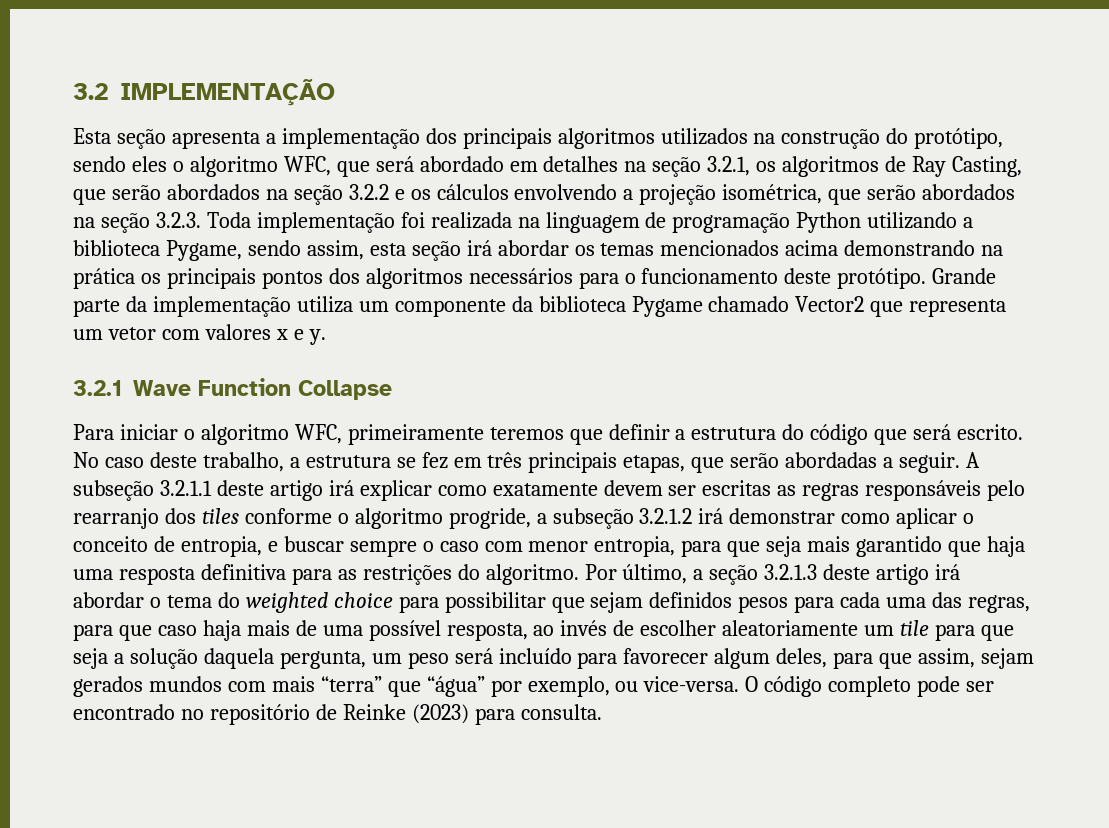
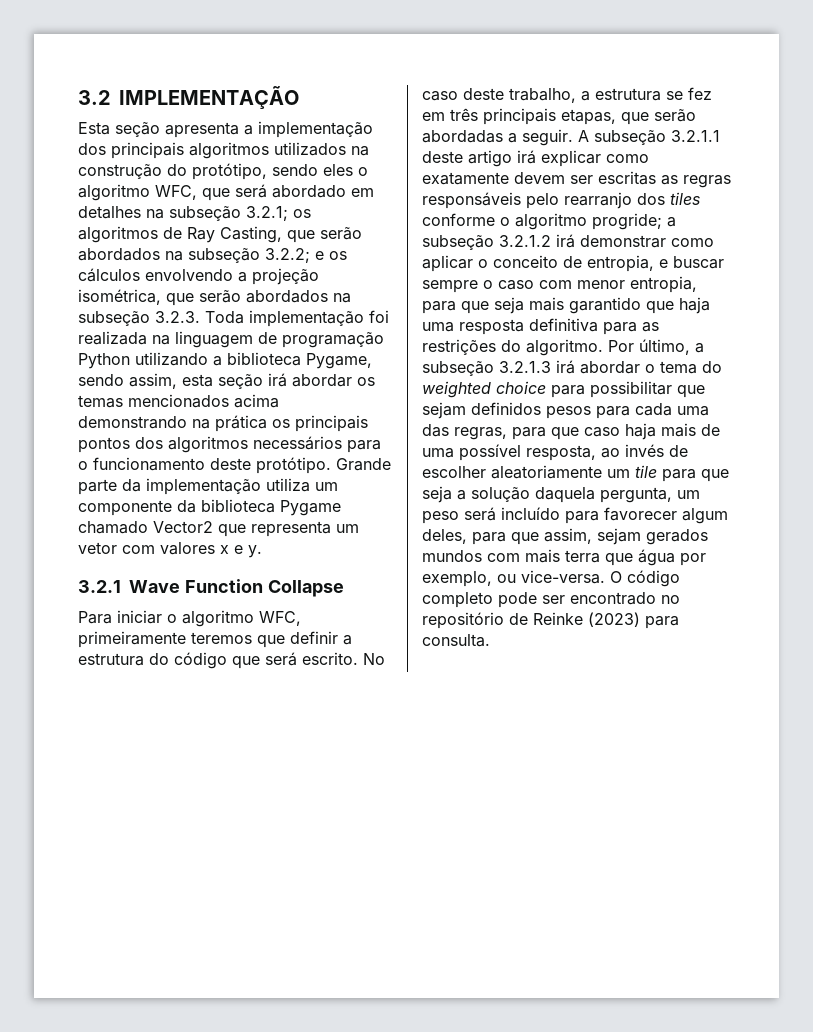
[652,156,751,177] seção 3.2.1, -> [169,206,288,221] subseção 3.2.1;
[293,184,389,205] seção 3.2.2 -> [188,248,310,263] subseção 3.2.2;
[100,213,150,233] seção -> [78,311,150,326] subseção
[448,508,531,529] progride, -> [592,213,662,230] progride;
[709,564,930,585] seção 3.2.1.3 deste artigo -> [422,361,551,376] subseção 3.2.1.3
[320,676,485,697] “terra” que “água” -> [565,549,675,566] terra que água

